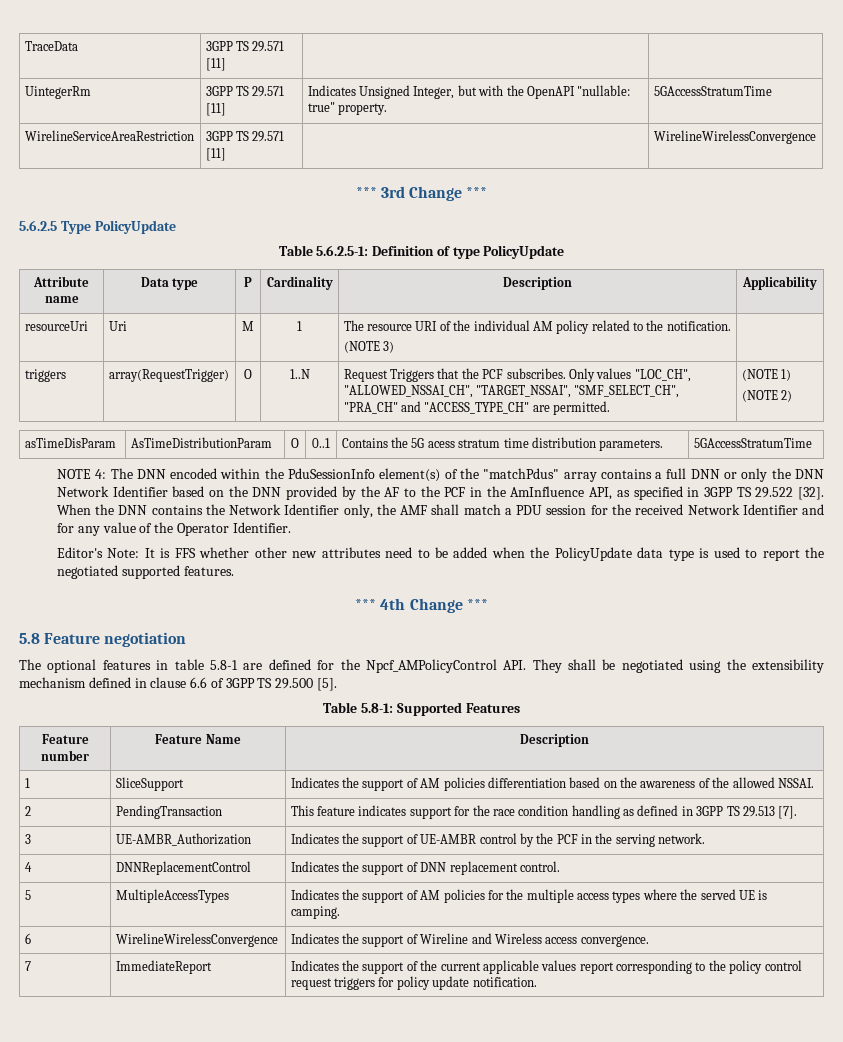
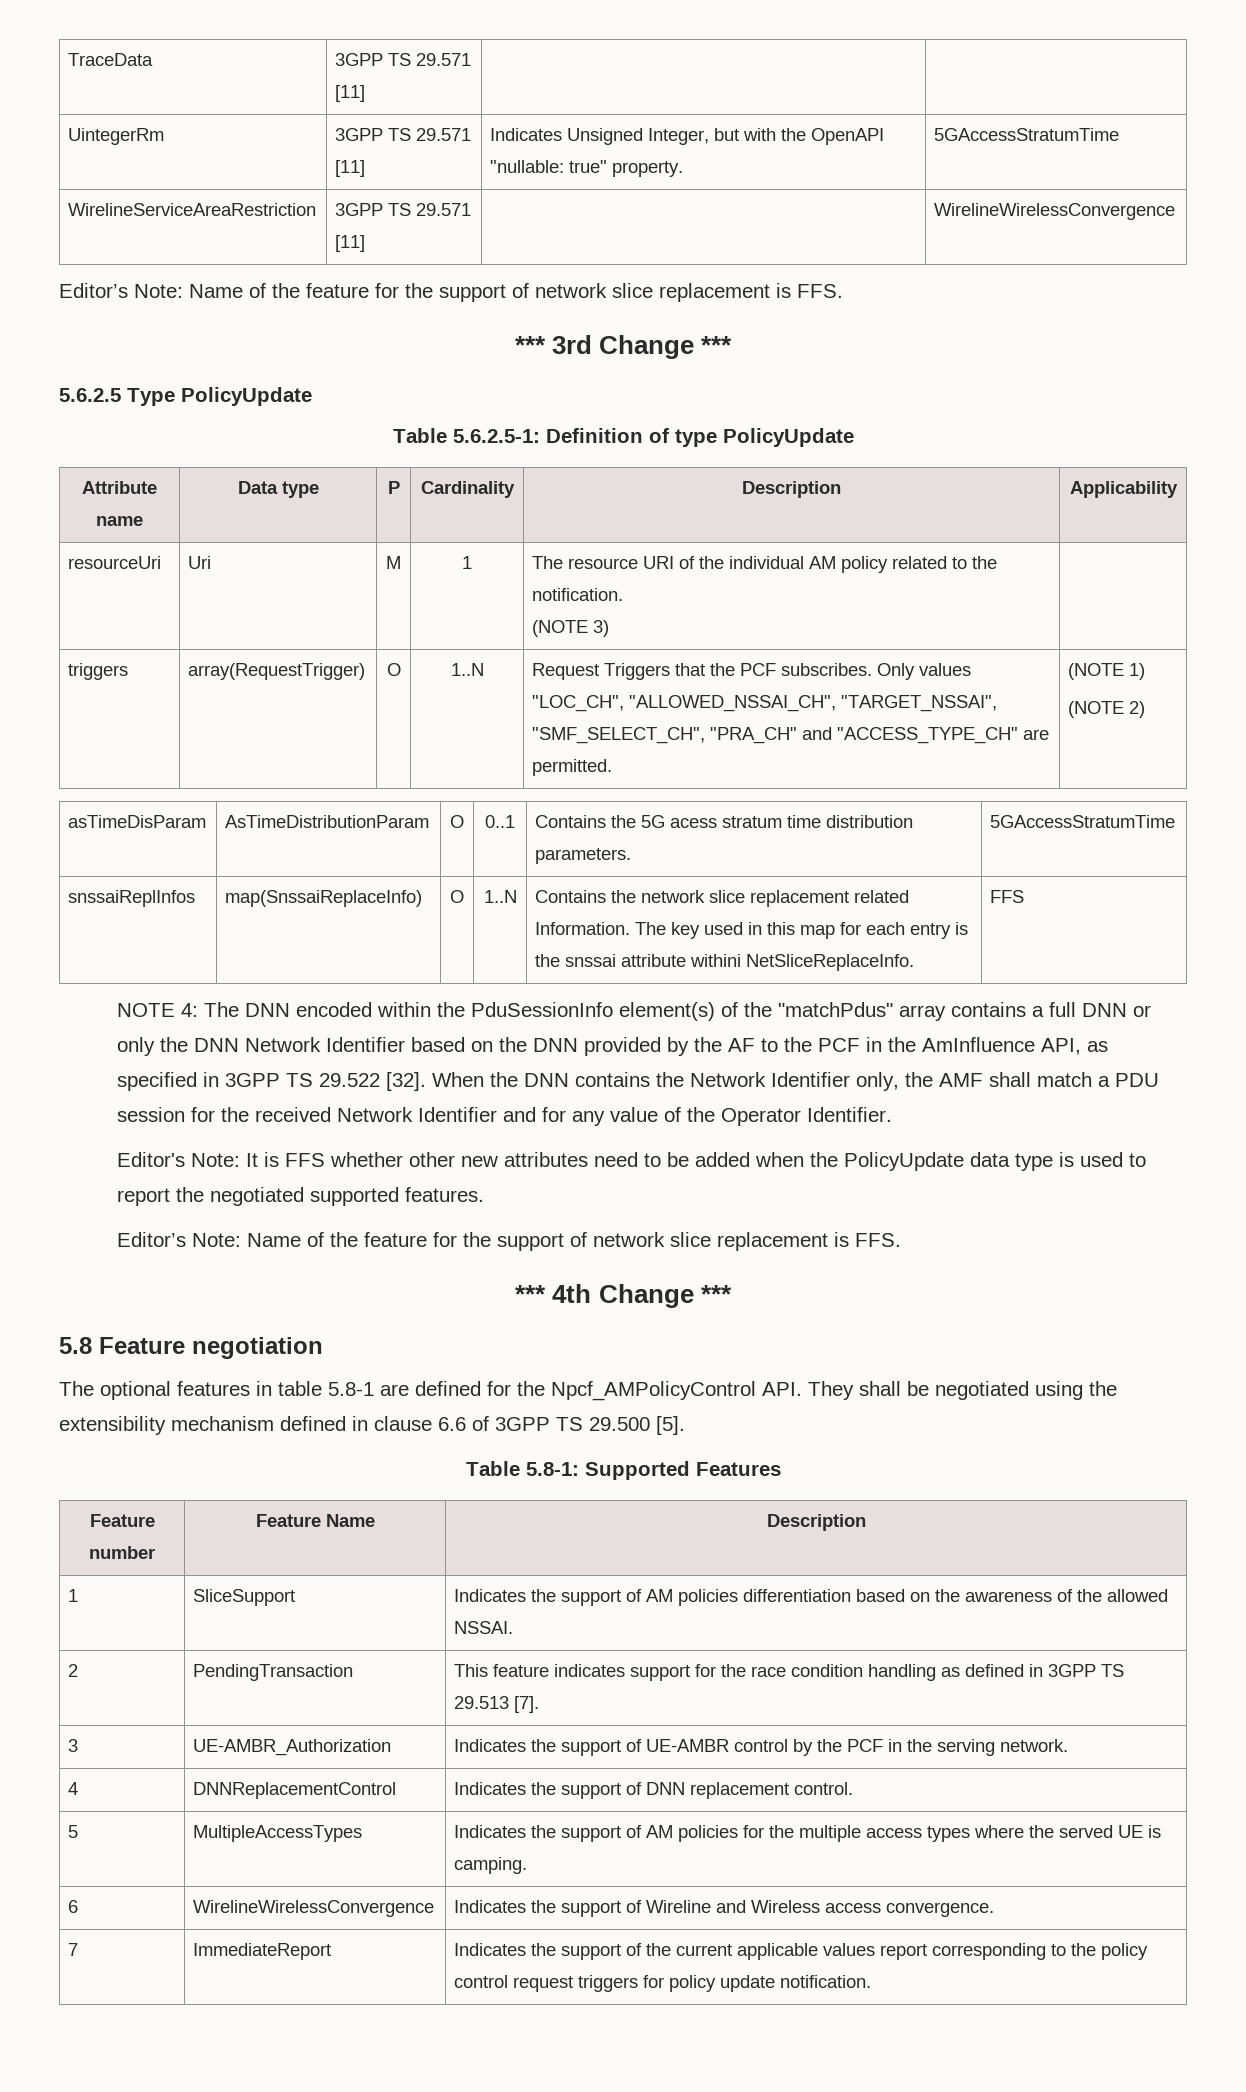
(816, 137) none -> [59,283,843,302] // Editor’s Note: Name of the feature for the support of network slice replacement is FFS.
(812, 443) none -> [68,890,196,907] [225,890,423,907] [450,890,464,903] [483,890,517,903] [535,890,910,907] [535,922,969,939] [535,954,915,971] [990,890,1025,903] // snssaiReplInfos | map(SnssaiReplaceInfo) | O | 1..N | Contains the network slice replacement related Information. The key used in this map for each entry is the snssai attribute withini NetSliceReplaceInfo. | FFS
(234, 571) none -> [116,1232,901,1251] // Editor’s Note: Name of the feature for the support of network slice replacement is FFS.

